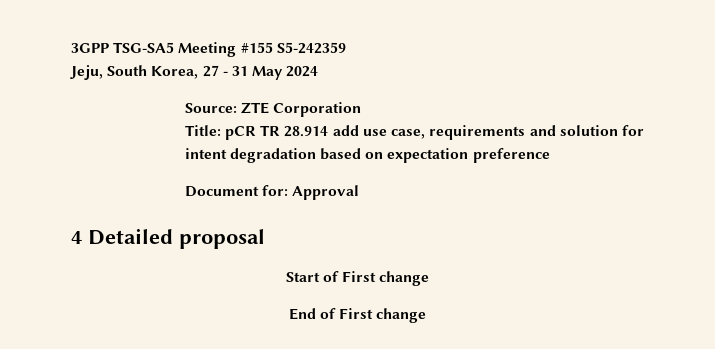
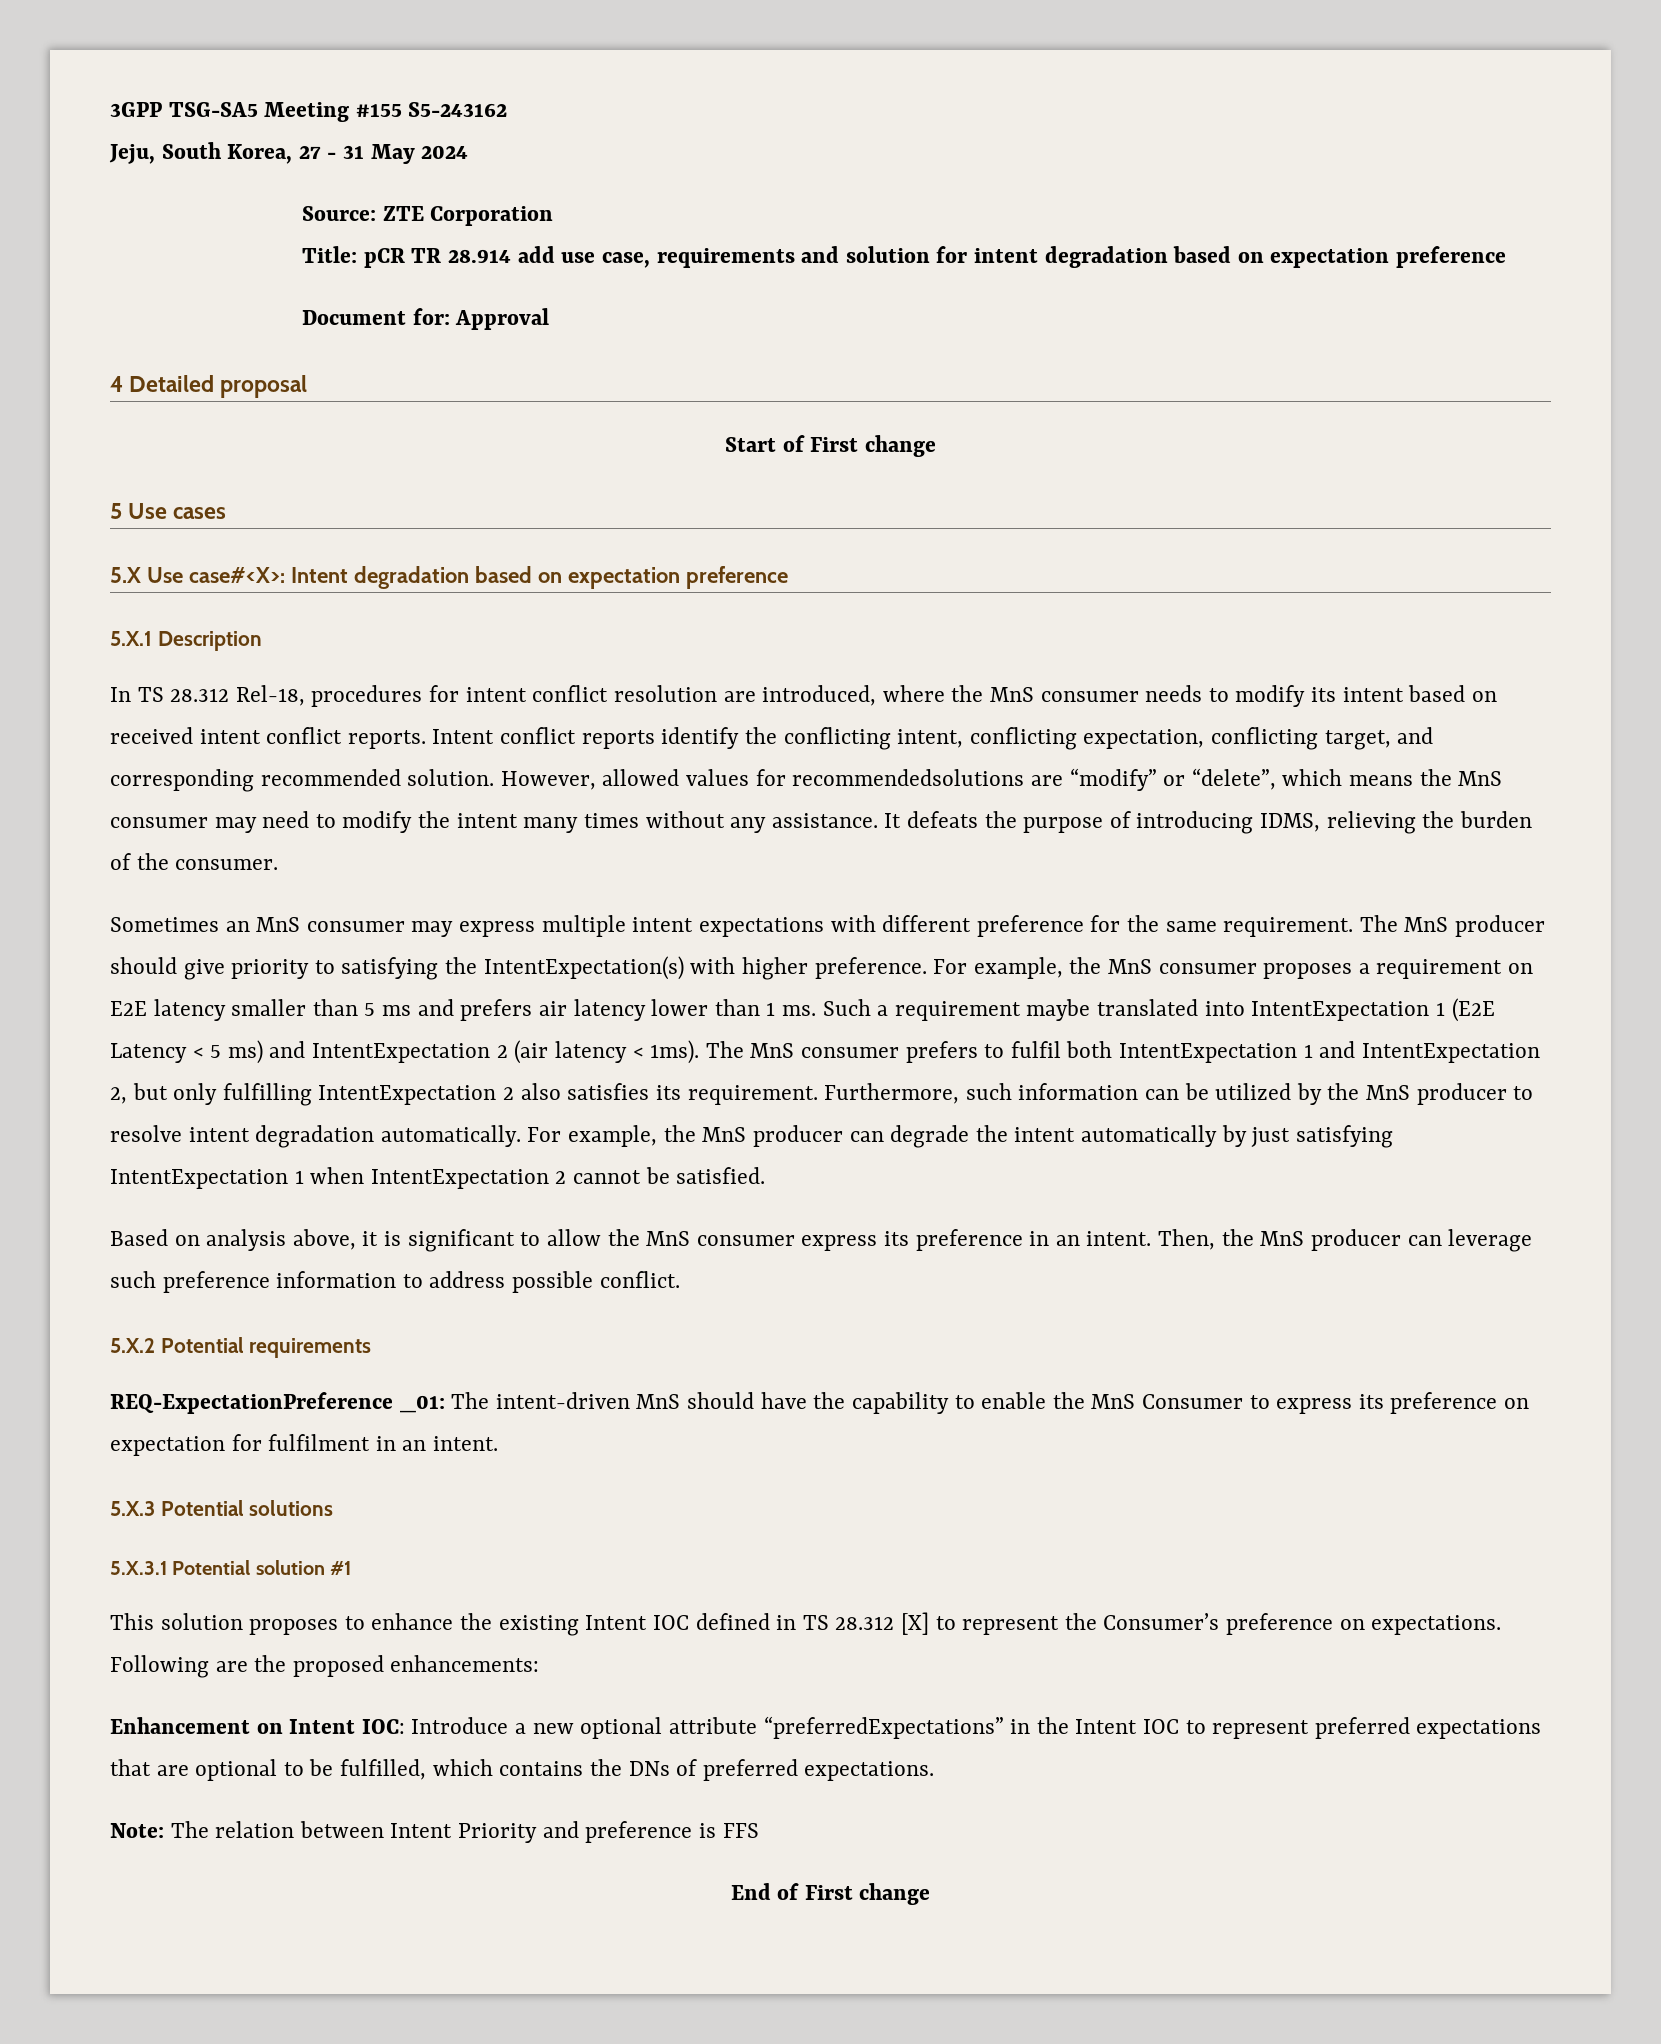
[276,42,346,54] S5-242359 -> [408,102,508,117] S5-243162
(430, 278) none -> [110,503,227,519] [110,566,788,589] [110,631,262,651] [110,685,1497,707] [110,727,1434,750] [110,768,1503,792] [110,811,1532,834] [110,853,279,870] [110,915,1546,937] [110,956,1534,980] [110,998,1495,1022] [110,1040,1540,1064] [110,1083,1534,1106] [110,1125,1393,1148] [110,1167,766,1189] [110,1229,1533,1252] [110,1271,680,1293] [110,1337,372,1358] [110,1392,1530,1414] [110,1434,499,1456] [110,1500,334,1516] [110,1560,352,1575] [110,1612,1502,1636] [110,1655,540,1678] [110,1716,1542,1739] [110,1759,935,1781] [110,1821,759,1843] // 5 Use cases // 5.X Use case#<X>: Intent degradation based on expectation preference // 5.X.1 Description // In TS 28.312 Rel-18, procedures for intent conflict resolution are introduced, where the MnS consumer needs to modify its intent based on received intent conflict reports. Intent conflict reports identify the conflicting intent, conflicting expectation, conflicting target, and corresponding recommended solution. However, allowed values for recommendedsolutions are “modify” or “delete”, which means the MnS consumer may need to modify the intent many times without any assistance. It defeats the purpose of introducing IDMS, relieving the burden of the consumer. // Sometimes an MnS consumer may express multiple intent expectations with different preference for the same requirement. The MnS producer should give priority to satisfying the IntentExpectation(s) with higher preference. For example, the MnS consumer proposes a requirement on E2E latency smaller than 5 ms and prefers air latency lower than 1 ms. Such a requirement maybe translated into IntentExpectation 1 (E2E Latency < 5 ms) and IntentExpectation 2 (air latency < 1ms). The MnS consumer prefers to fulfil both IntentExpectation 1 and IntentExpectation 2, but only fulfilling IntentExpectation 2 also satisfies its requirement. Furthermore, such information can be utilized by the MnS producer to resolve intent degradation automatically. For example, the MnS producer can degrade the intent automatically by just satisfying IntentExpectation 1 when IntentExpectation 2 cannot be satisfied. // Based on analysis above, it is significant to allow the MnS consumer express its preference in an intent. Then, the MnS producer can leverage such preference information to address possible conflict. // 5.X.2 Potential requirements // REQ-ExpectationPreference _01: The intent-driven MnS should have the capability to enable the MnS Consumer to express its preference on expectation for fulfilment in an intent. // 5.X.3 Potential solutions // 5.X.3.1 Potential solution #1 // This solution proposes to enhance the existing Intent IOC defined in TS 28.312 [X] to represent the Consumer’s preference on expectations. Following are the proposed enhancements: // Enhancement on Intent IOC: Introduce a new optional attribute “preferredExpectations” in the Intent IOC to represent preferred expectations that are optional to be fulfilled, which contains the DNs of preferred expectations. // Note: The relation between Intent Priority and preference is FFS

